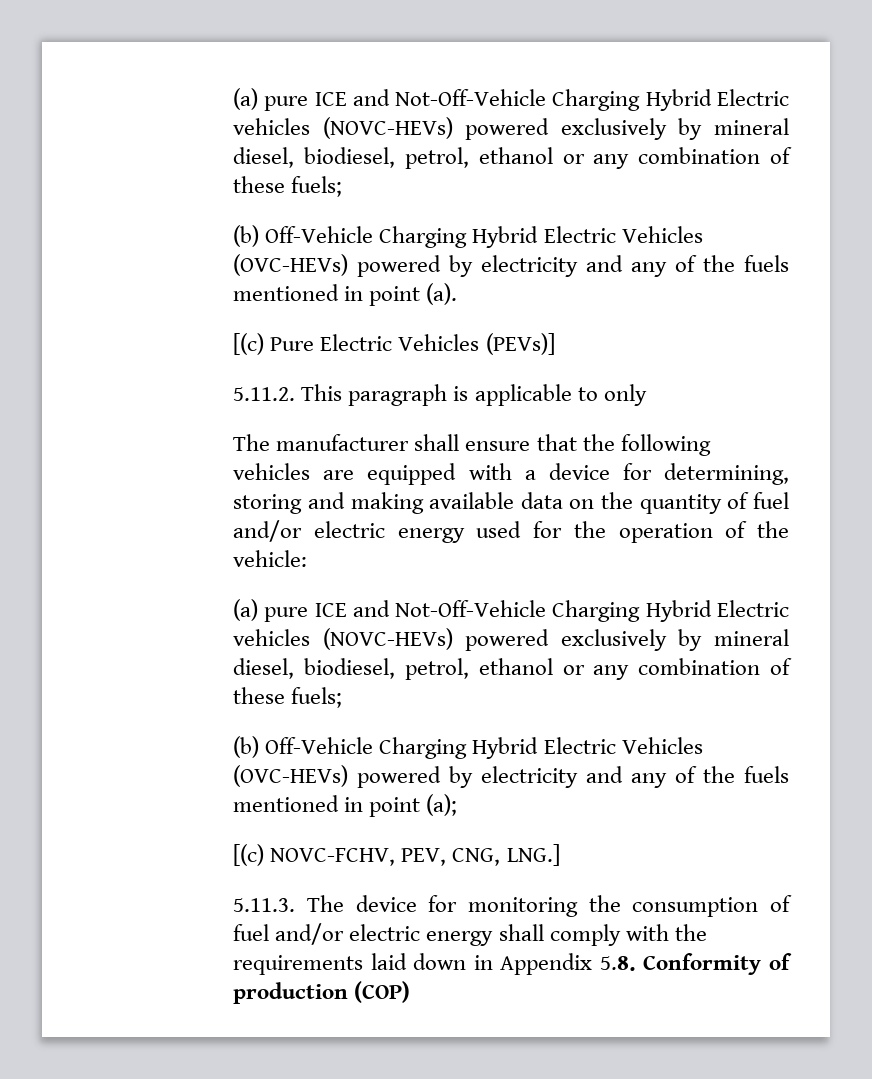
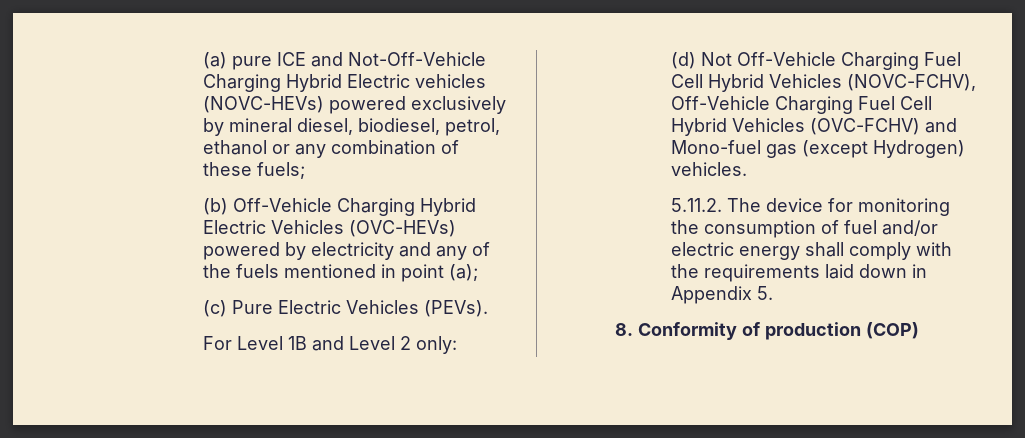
[233,225,703,248] [233,254,789,277] [233,283,458,306] [233,333,555,355] [233,384,647,406] [233,434,711,456] [233,463,789,485] [233,492,789,514] [233,520,789,543] [233,550,308,567] [233,599,789,622] [233,628,789,651] [233,658,792,680] [233,687,343,708] // (b) Off-Vehicle Charging Hybrid Electric Vehicles (OVC-HEVs) powered by electricity and any of the fuels mentioned in point (a). // [(c) Pure Electric Vehicles (PEVs)] // 5.11.2. This paragraph is applicable to only // The manufacturer shall ensure that the following vehicles are equipped with a device for determining, storing and making available data on the quantity of fuel and/or electric energy used for the operation of the vehicle: // (a) pure ICE and Not-Off-Vehicle Charging Hybrid Electric vehicles (NOVC-HEVs) powered exclusively by mineral diesel, biodiesel, petrol, ethanol or any combination of these fuels; -> (306, 170) none
[233,844,560,866] [233,898,296,912] [(c) NOVC-FCHV, PEV, CNG, LNG.] // 5.11.3. -> [203,300,489,317] [203,336,458,354] [671,52,962,70] [671,74,977,92] [671,96,933,114] [671,118,958,136] [671,140,966,158] [671,162,748,176] [671,198,723,212] (c) Pure Electric Vehicles (PEVs). // For Level 1B and Level 2 only: // (d) Not Off-Vehicle Charging Fuel Cell Hybrid Vehicles (NOVC-FCHV), Off-Vehicle Charging Fuel Cell Hybrid Vehicles (OVC-FCHV) and Mono-fuel gas (except Hydrogen) vehicles. // 5.11.2.
[599,956,636,971] 5.8. -> [757,286,774,300] [615,323,634,336] 5. // 8.

